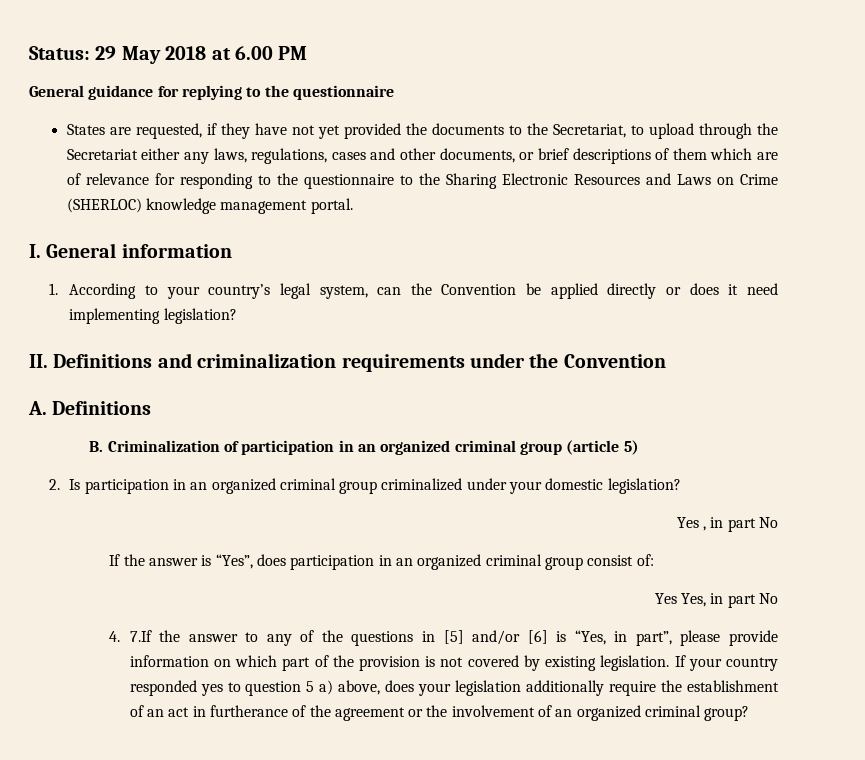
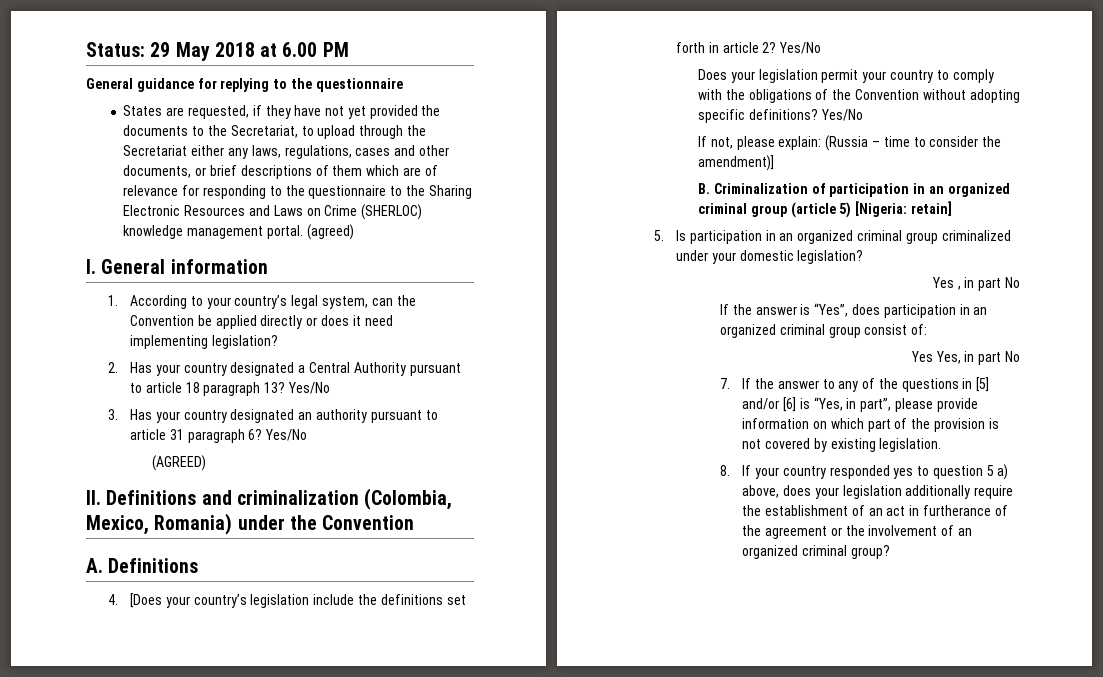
(353, 206) none -> [306,224,354,240] (agreed)
(237, 316) none -> [108,362,461,376] [130,382,330,396] [108,409,438,423] [130,429,308,443] [152,455,207,471] // 2. Has your country designated a Central Authority pursuant to article 18 paragraph 13? Yes/No // 3. Has your country designated an authority pursuant to article 31 paragraph 6? Yes/No // (AGREED)
[341,354,465,372] requirements -> [364,488,453,510] [86,513,233,535] (Colombia, Mexico, Romania)
(152, 408) none -> [108,593,466,608] [676,42,822,54] [698,69,994,83] [698,89,1020,103] [698,109,863,123] [698,135,1002,151] [698,155,775,171] // 4. [Does your country’s legislation include the definitions set forth in article 2? Yes/No // Does your legislation permit your country to comply with the obligations of the Convention without adopting specific definitions? Yes/No // If not, please explain: (Russia – time to consider the amendment)]
[49,479,61,490] // 2. -> [855,201,952,217] [654,230,665,241] [Nigeria: retain] // 5.
[109,630,152,642] 4. 7.If -> [720,378,752,389] 7. If
(670, 663) none -> [720,465,731,476] // 8.

